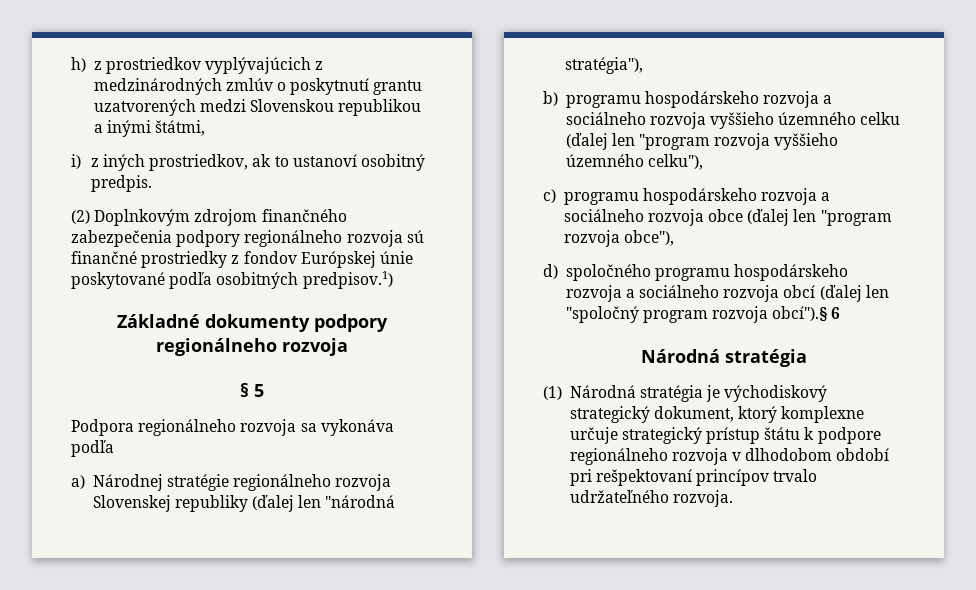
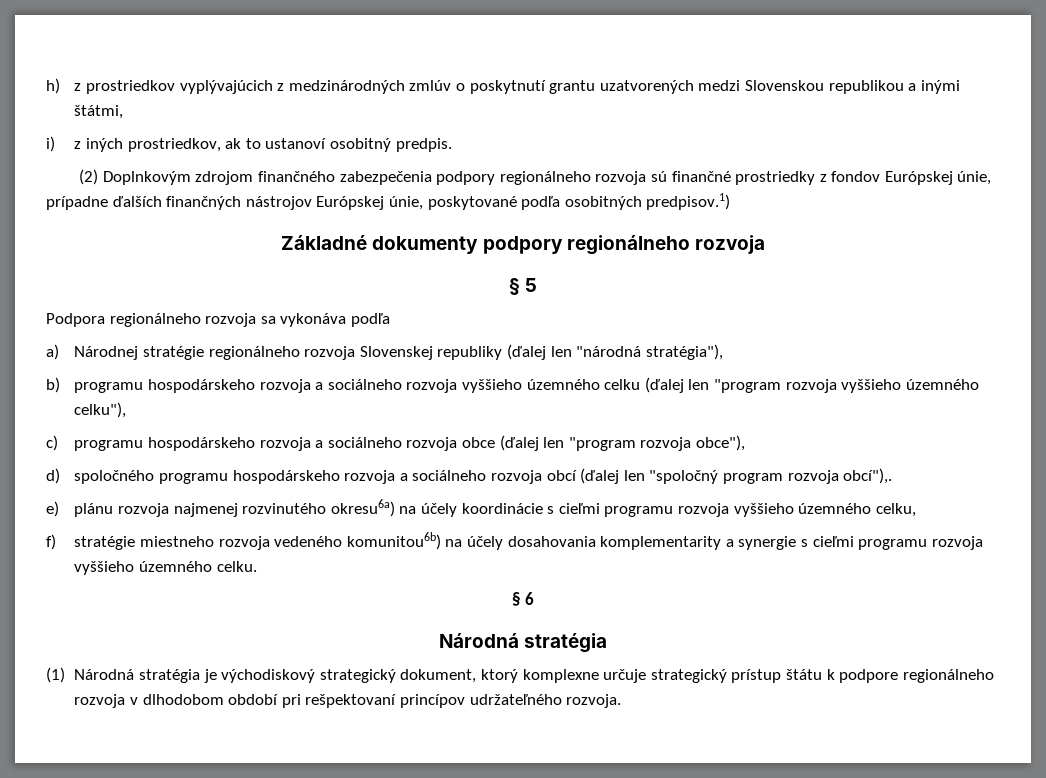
[379,251,413,264] únie -> [957,171,992,185] [46,196,423,210] únie, prípadne ďalších finančných nástrojov Európskej únie,
[772,306,828,322] obcí").§ -> [843,468,893,484] [46,499,916,517] [46,532,983,550] [74,561,257,575] [512,592,521,606] obcí"),. // e) plánu rozvoja najmenej rozvinutého okresu6a) na účely koordinácie s cieľmi programu rozvoja vyššieho územného celku, // f) stratégie miestneho rozvoja vedeného komunitou6b) na účely dosahovania komplementarity a synergie s cieľmi programu rozvoja vyššieho územného celku. // §
[773,469,818,482] trvalo -> (466, 701) none

